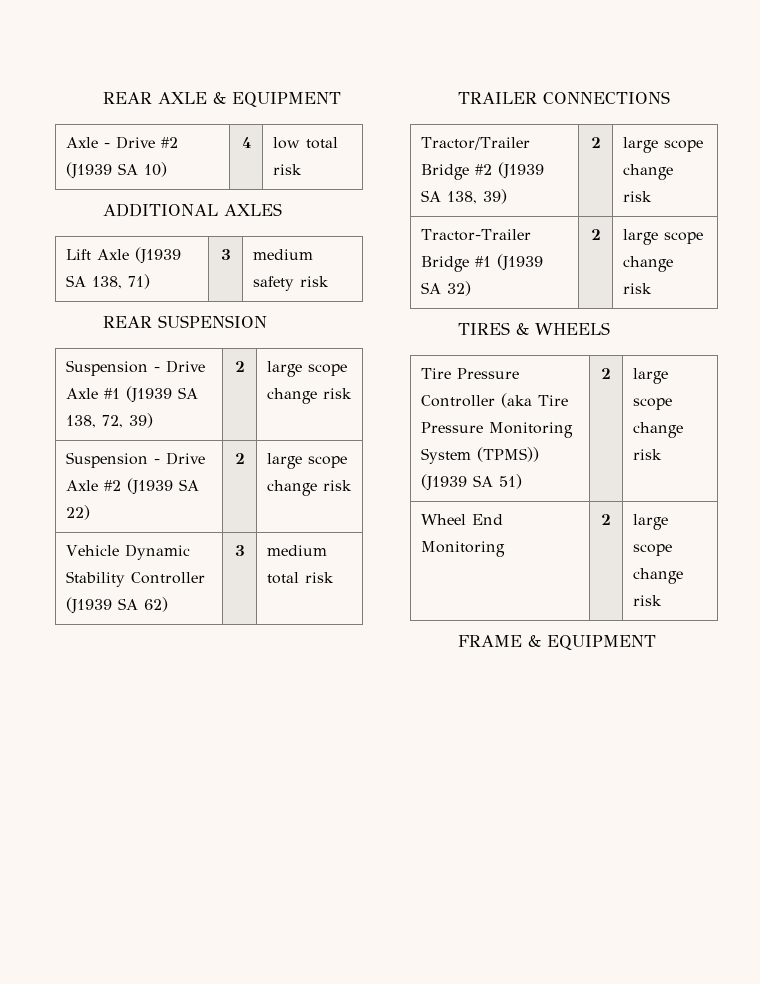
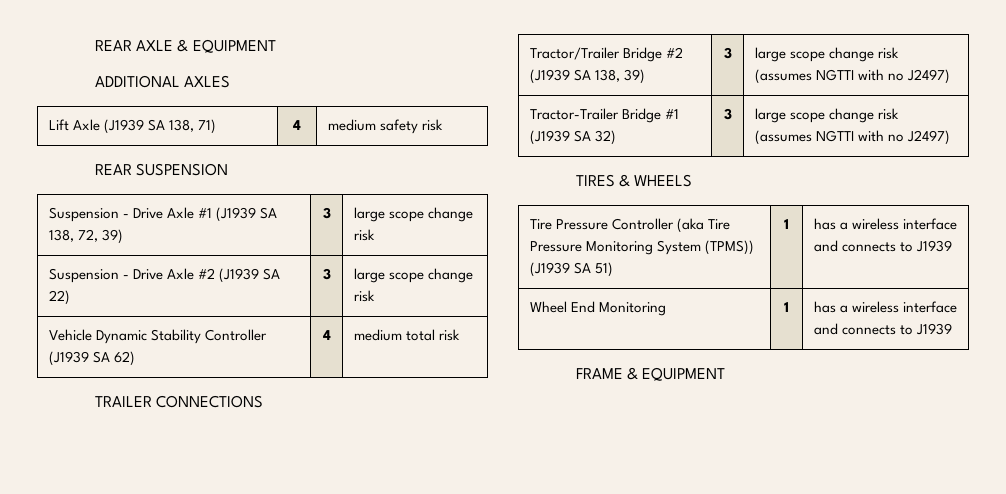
[66,136,179,149] [66,162,168,179] [241,137,251,148] [273,137,339,149] [273,164,303,175] // Axle - Drive #2 (J1939 SA 10) | 4 | low total risk -> (276, 46) none
[220,249,231,260] 3 -> [293,120,301,130] 4
[234,361,245,372] 2 -> [322,207,331,219] 3
[234,453,245,464] 2 -> [322,268,331,280] 3
[234,545,245,556] 3 -> [322,330,331,340] 4
[590,137,601,148] [623,137,704,153] [623,164,674,180] [623,191,653,202] 2 | large scope change risk -> [723,47,732,59] [754,47,899,62] [754,69,950,84] 3 | large scope change risk (assumes NGTTI with no J2497)
[590,229,601,240] [623,229,704,245] [623,256,674,272] [623,283,653,294] 2 | large scope change risk -> [723,108,732,120] [754,108,899,123] [754,130,950,145] 3 | large scope change risk (assumes NGTTI with no J2497)
[601,368,611,379] [633,368,669,384] [633,398,673,410] [633,422,684,438] [633,449,663,460] [421,514,504,525] [421,541,506,557] [601,514,611,525] [633,514,669,530] [633,544,673,556] [633,568,684,584] [633,595,663,606] 2 | large scope change risk // Wheel End Monitoring | 2 | large scope change risk -> [784,219,789,229] [813,218,957,230] [813,240,952,252] [529,301,666,316] [784,302,789,312] [813,301,957,313] [813,323,952,335] 1 | has a wireless interface and connects to J1939 // Wheel End Monitoring | 1 | has a wireless interface and connects to J1939

